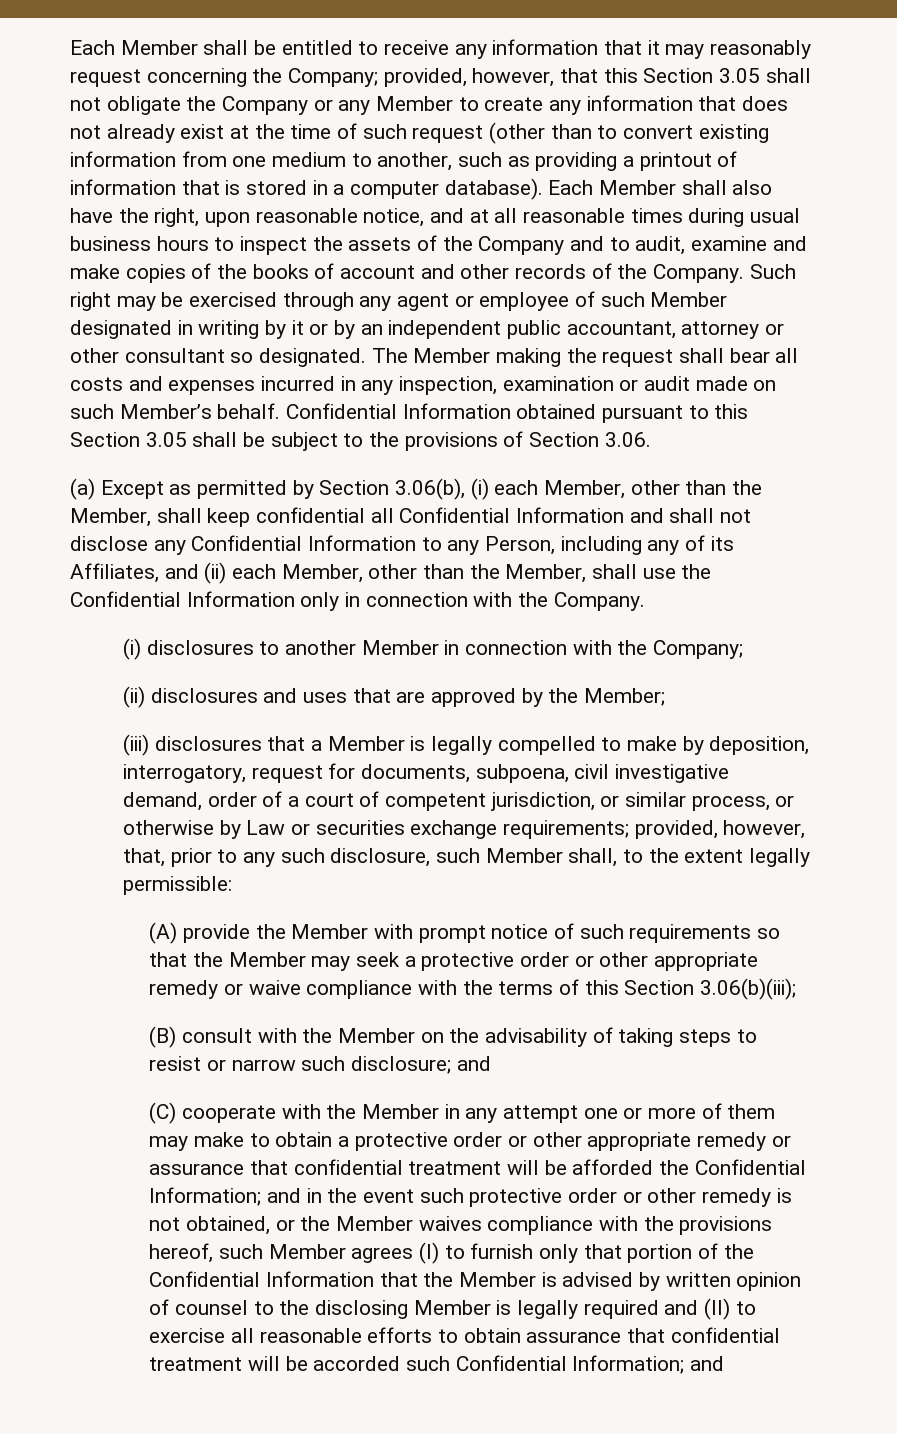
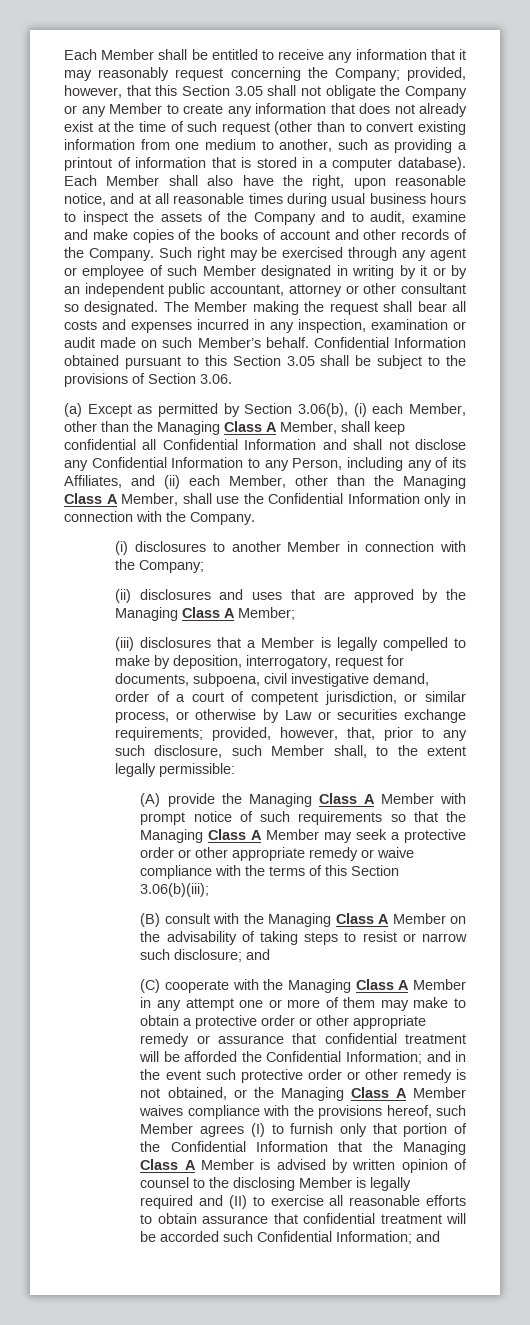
(763, 487) none -> [157,421,277,435] Managing Class A
(500, 571) none -> [403,475,466,489] [64,493,118,504] Managing Class A
(579, 695) none -> [114,607,235,621] Managing Class A
(286, 931) none -> [248,793,375,807] Managing Class A
(224, 959) none -> [140,829,263,843] Managing Class A
(333, 1035) none -> [268,913,390,927] Managing Class A
(357, 1111) none -> [288,979,410,993] Managing Class A
(331, 1223) none -> [280,1087,407,1101] Managing Class A
(454, 1279) none -> [402,1141,466,1155] [140,1159,196,1170] Managing Class A

